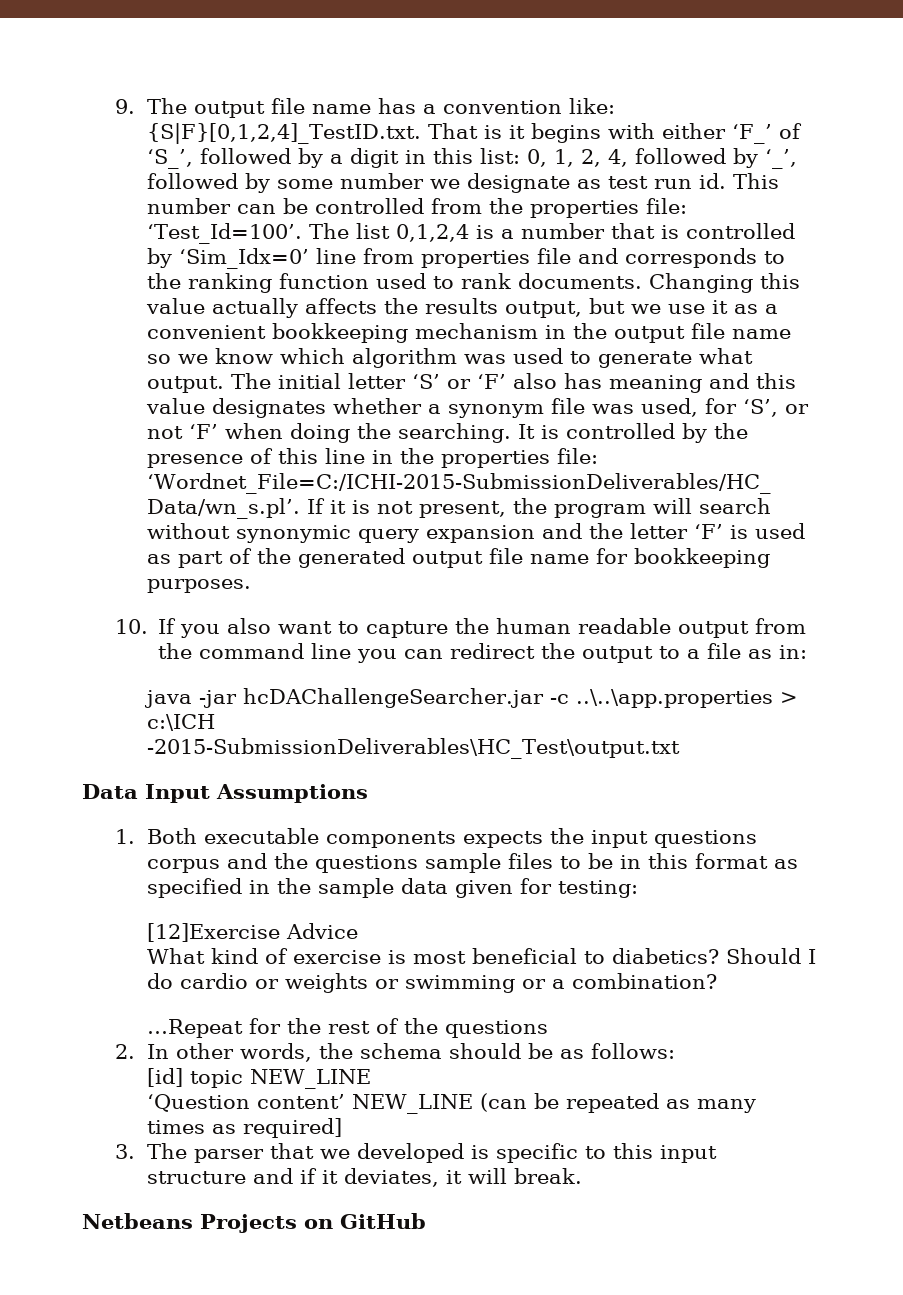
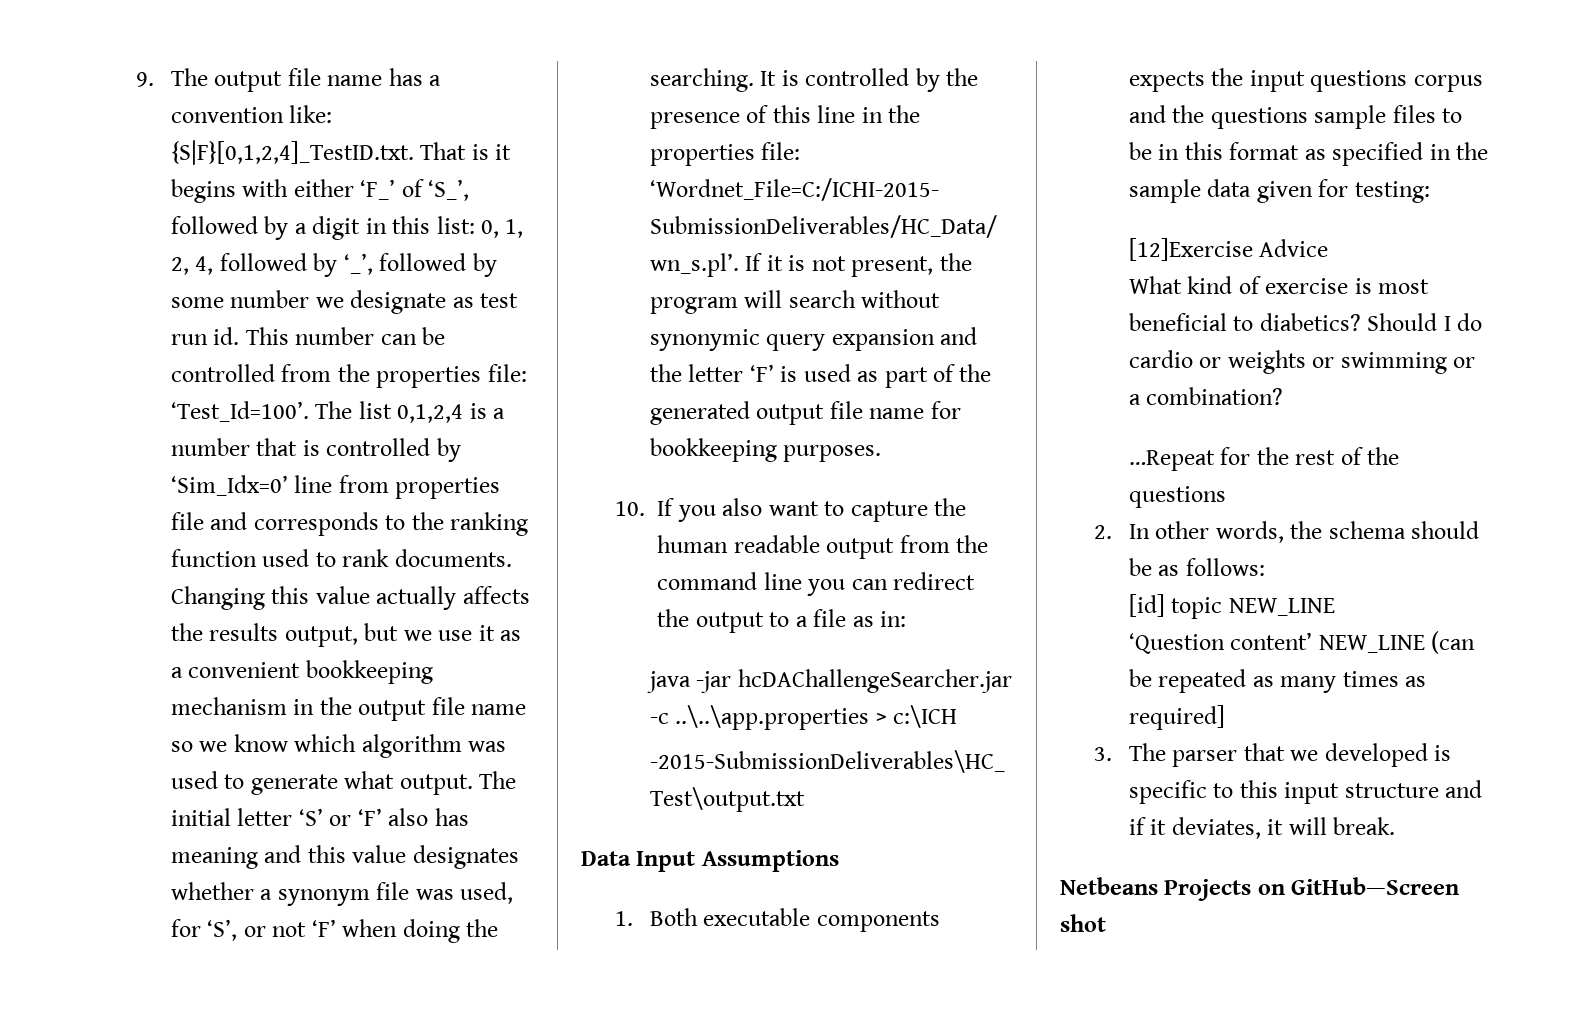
[340,1213,426,1229] GitHub -> [1291,877,1460,895] [1060,914,1106,932] GitHub—Screen shot

